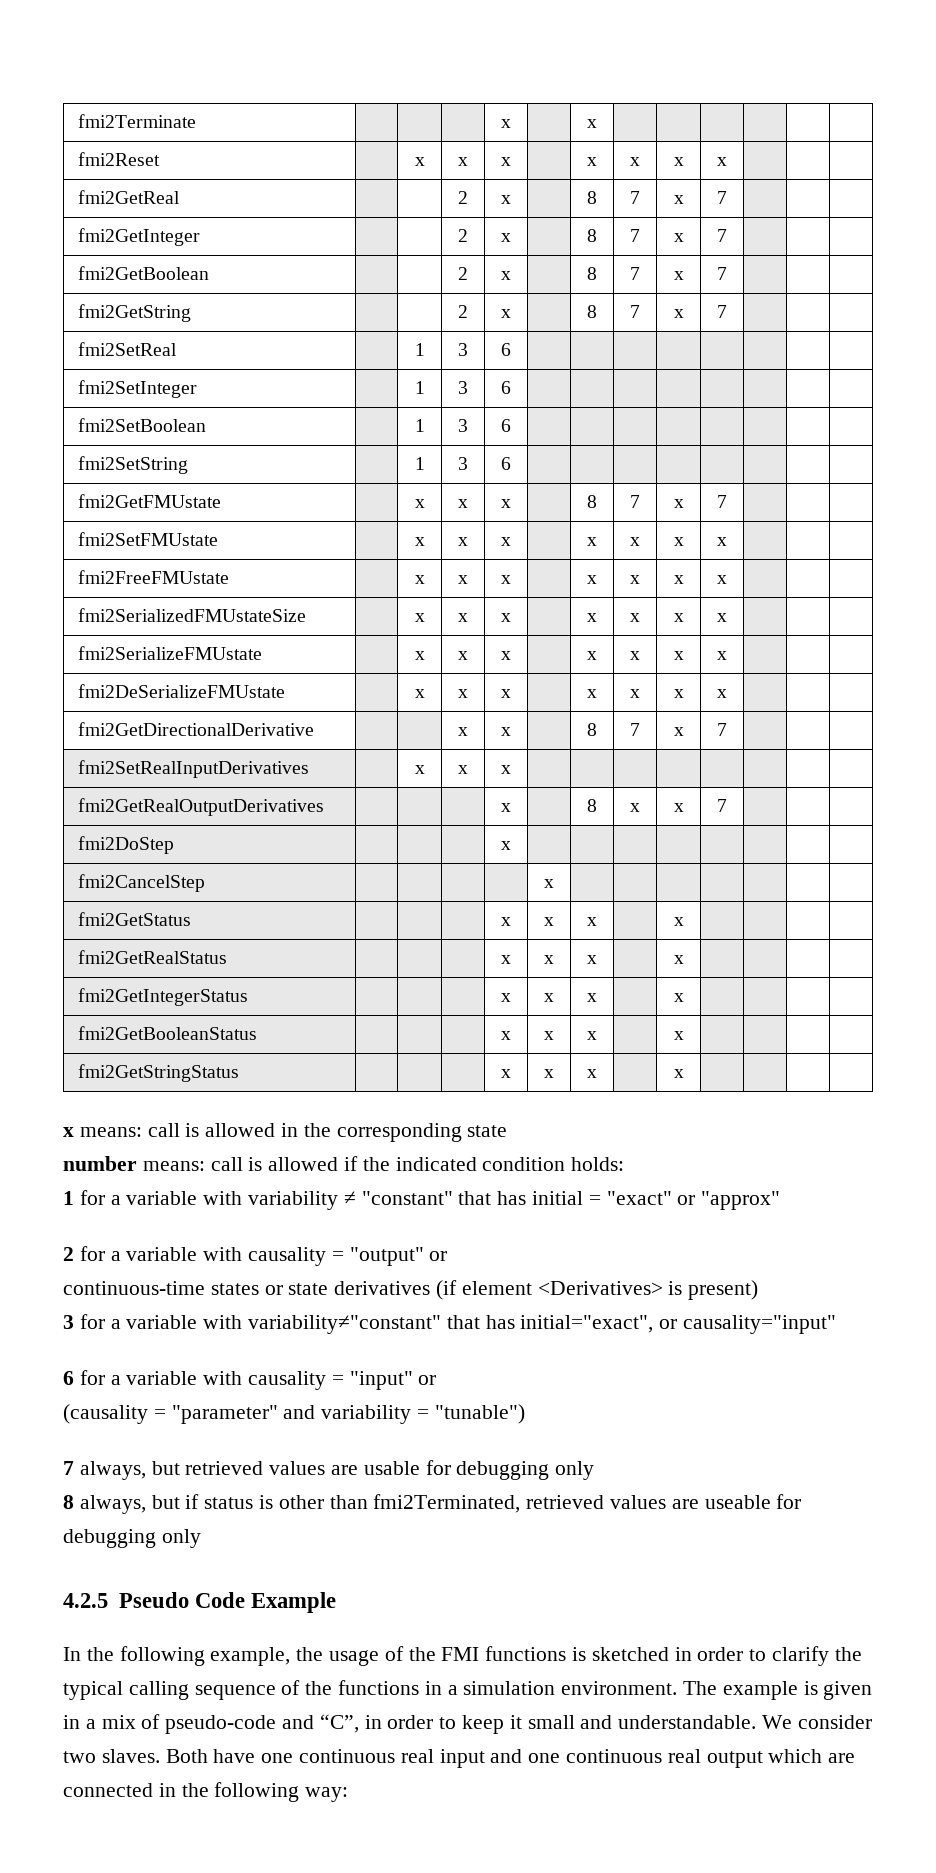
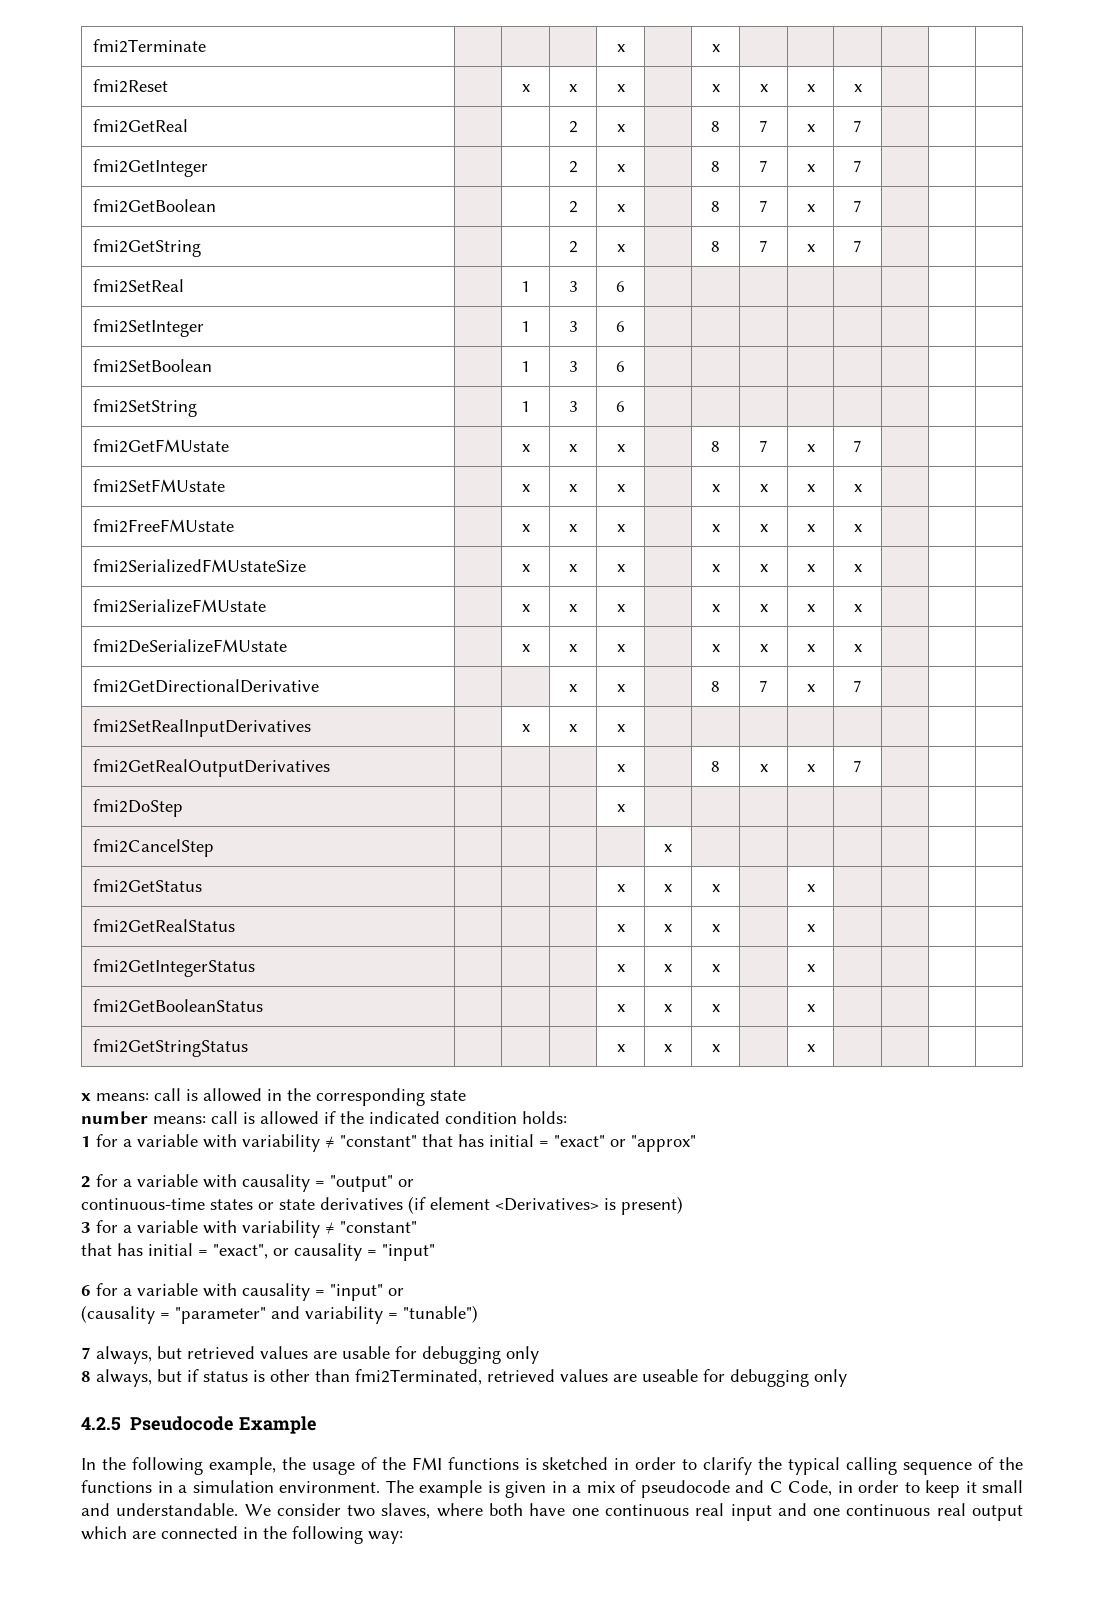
[248,1315,837,1334] variability≠"constant" that has initial="exact", or causality="input" -> [242,1220,417,1238] [81,1243,435,1261] variability ≠ "constant" // that has initial = "exact", or causality = "input"
[118,1592,245,1608] Pseudo Code -> [130,1416,235,1431] Pseudocode
[165,1714,359,1734] pseudo-code and “C”, -> [640,1480,832,1498] pseudocode and C Code,
[101,1749,208,1763] slaves. Both -> [381,1503,524,1519] slaves, where both

